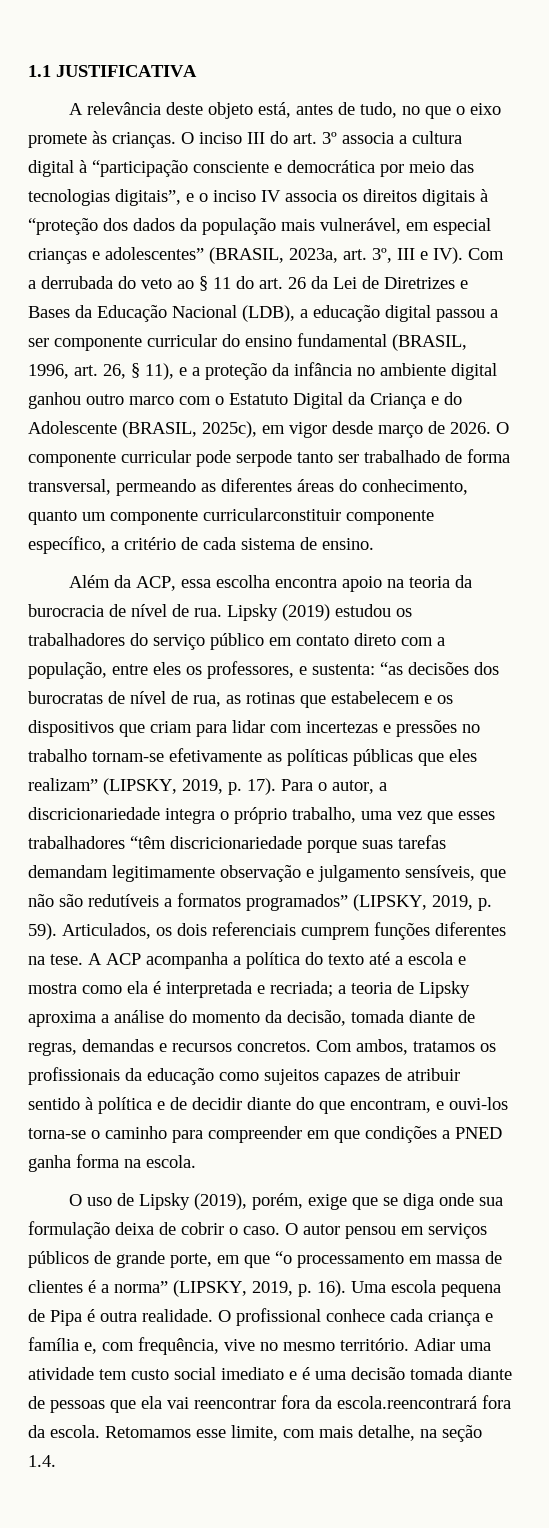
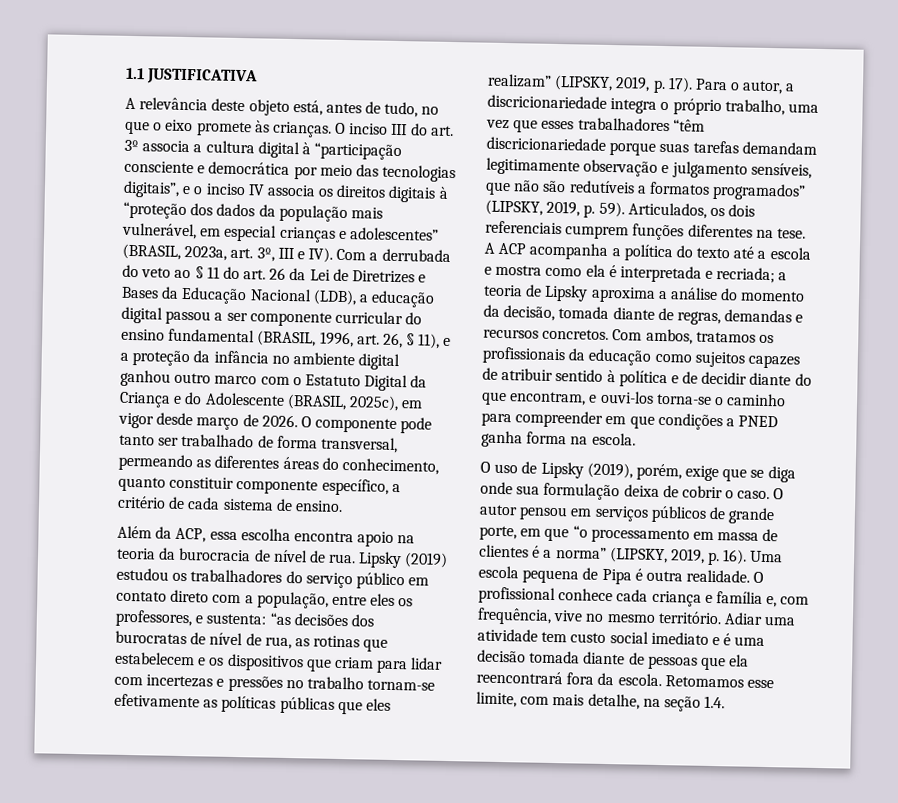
[121,450,292,467] curricular pode serpode -> [400,417,433,434] pode
[82,508,341,525] um componente curricularconstituir -> [169,476,235,489] constituir
[167,1395,477,1409] vai reencontrar fora da escola.reencontrará -> [476,670,563,685] reencontrará

